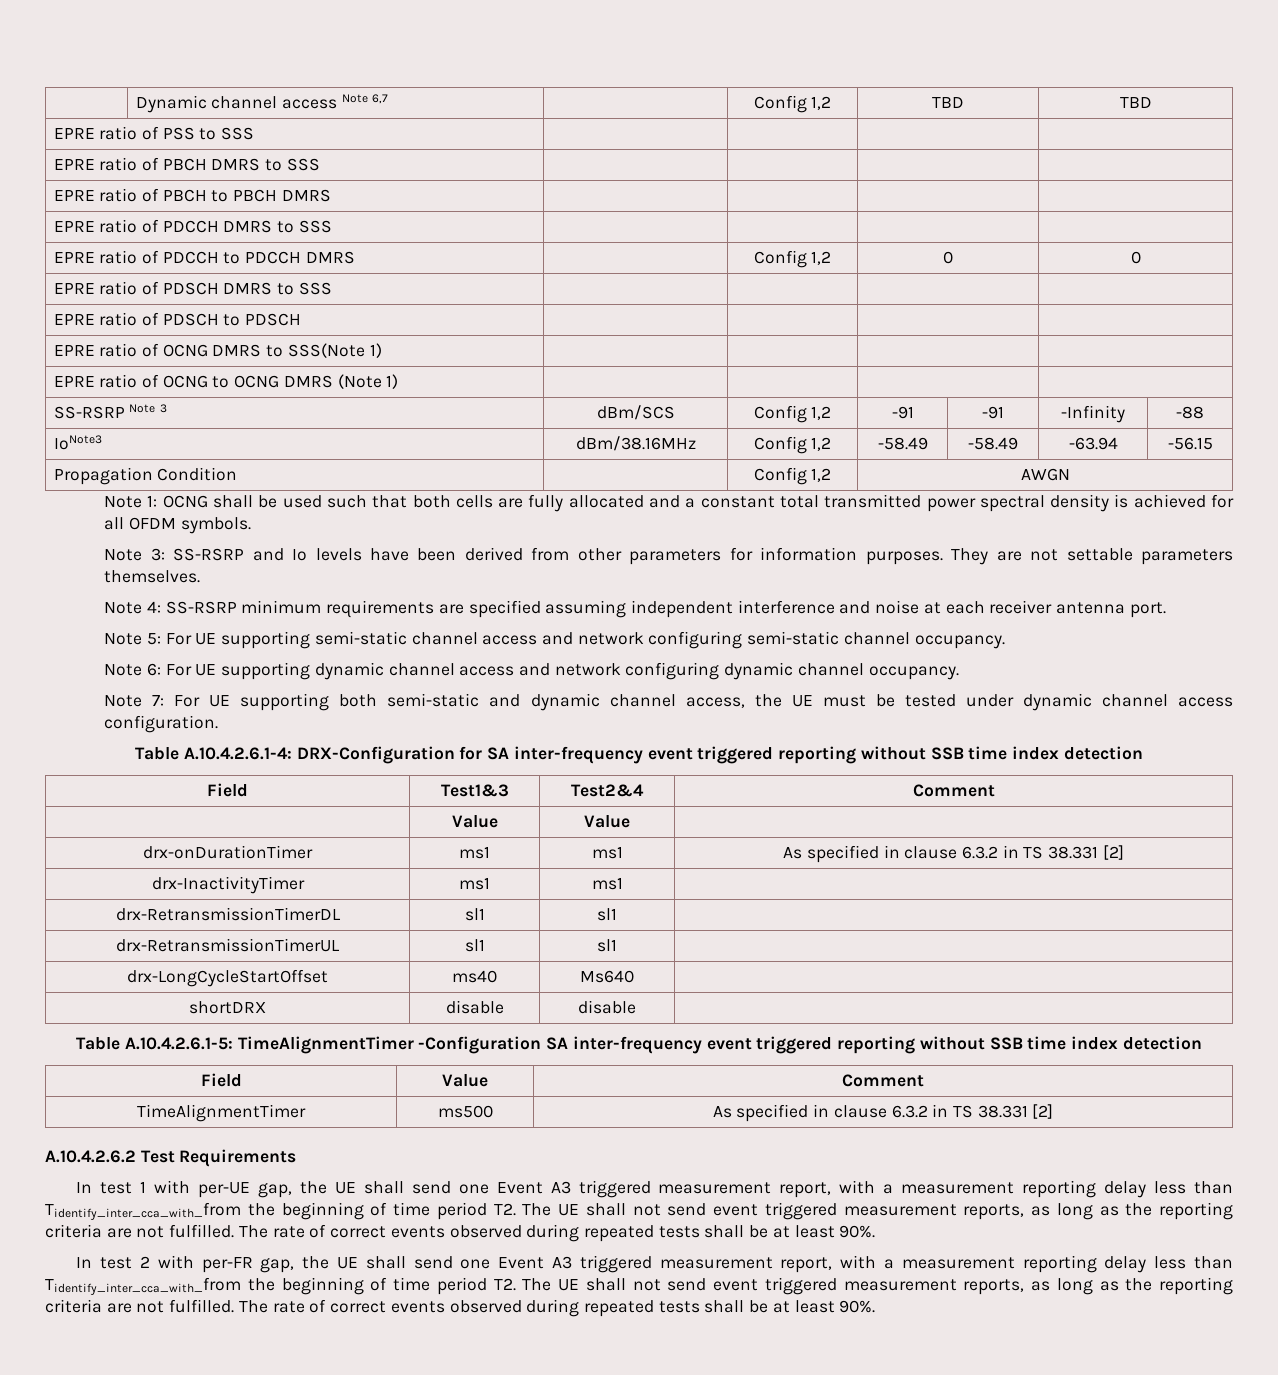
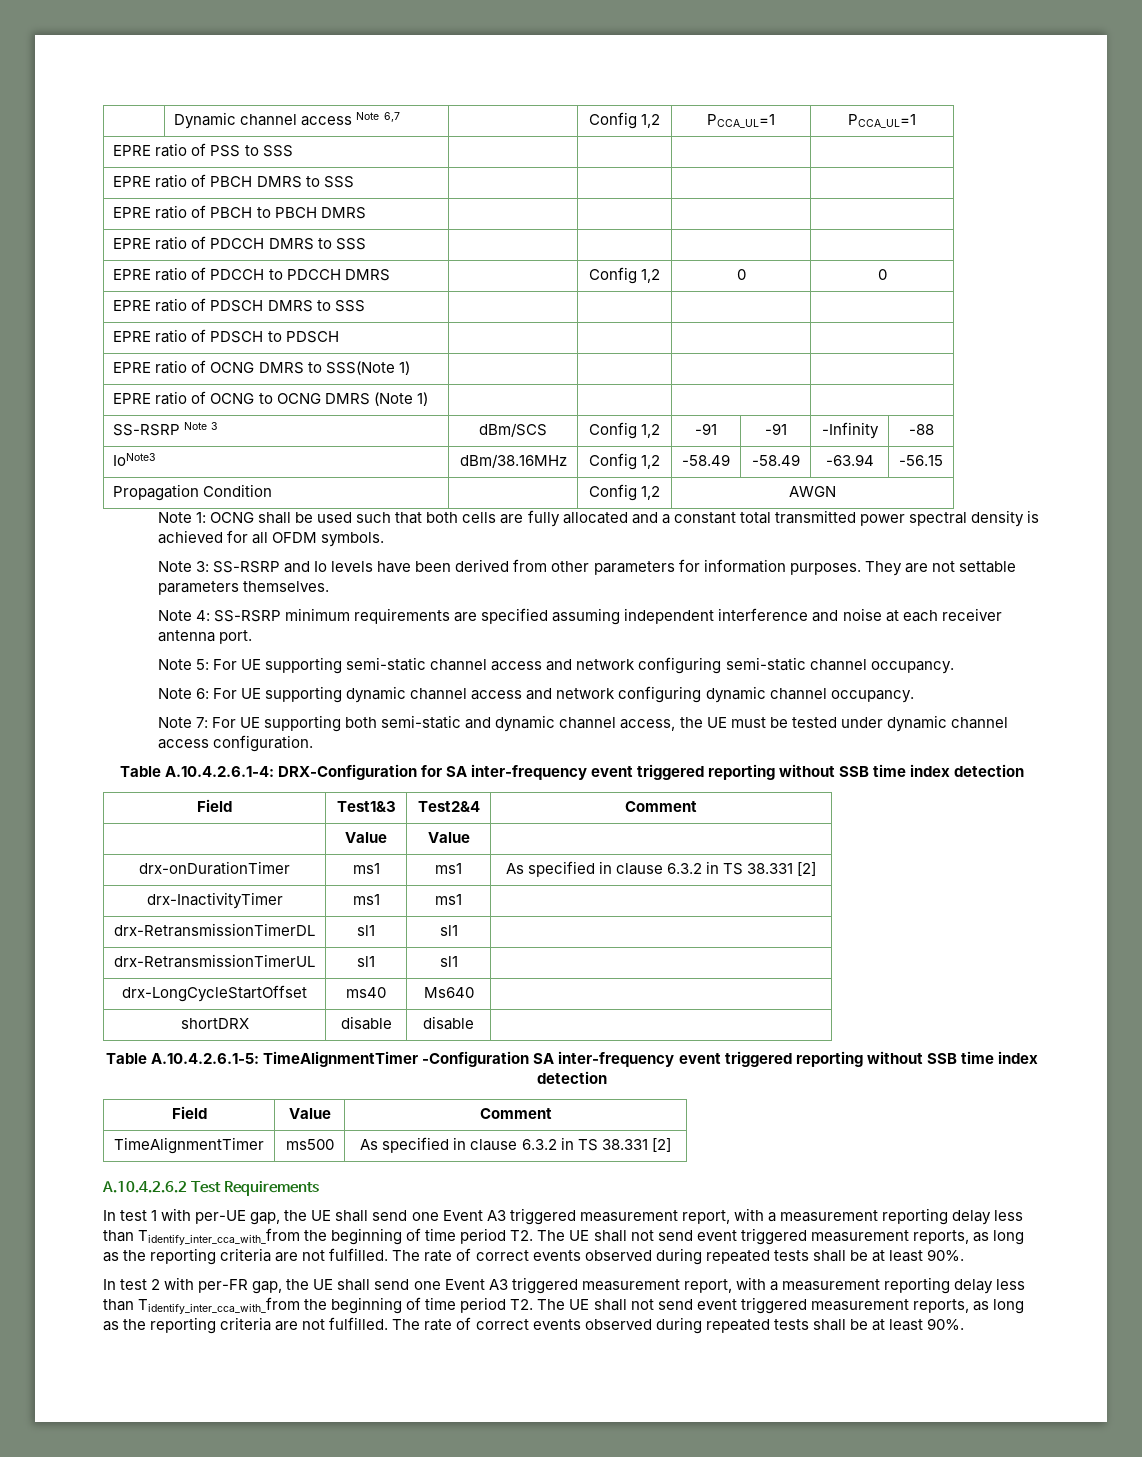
[932,97,964,108] [1119,97,1152,108] TBD | TBD -> [707,114,776,128] [848,114,917,128] PCCA_UL=1 | PCCA_UL=1

